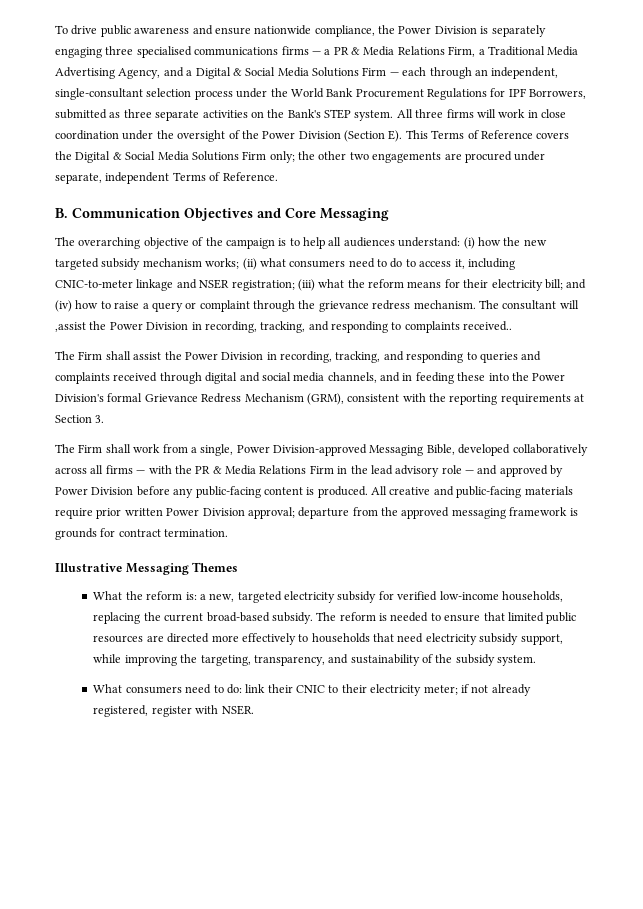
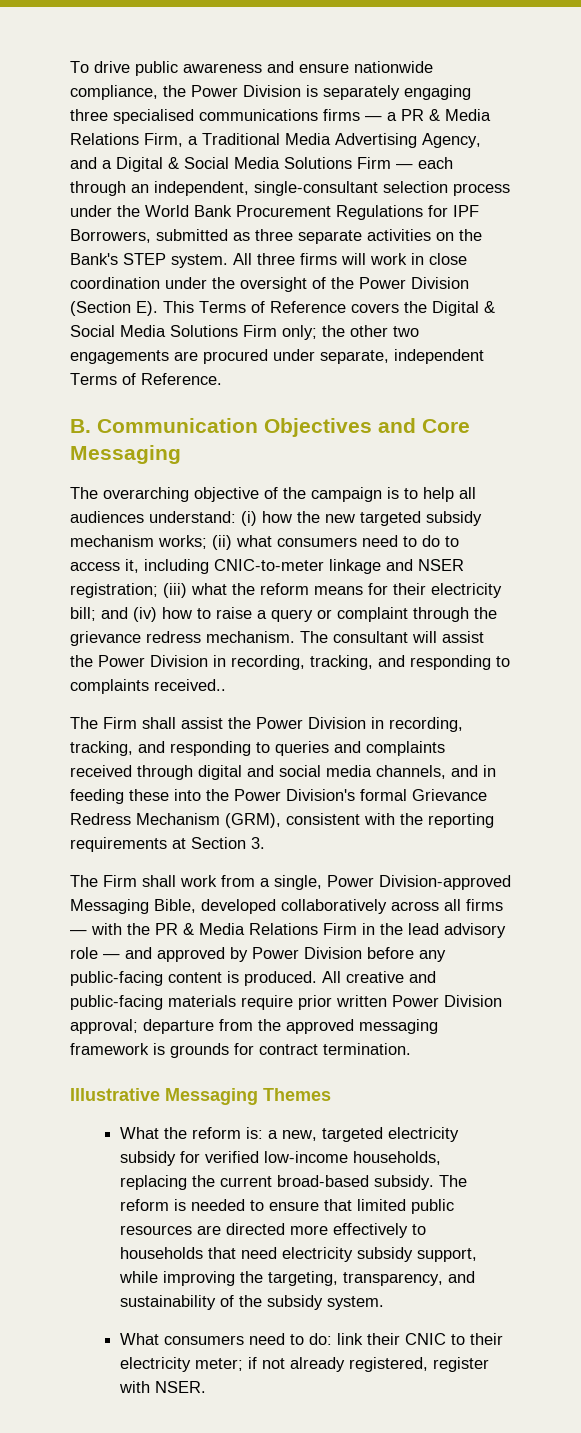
[55,322,86,332] ,assist -> [442,631,484,643] assist

